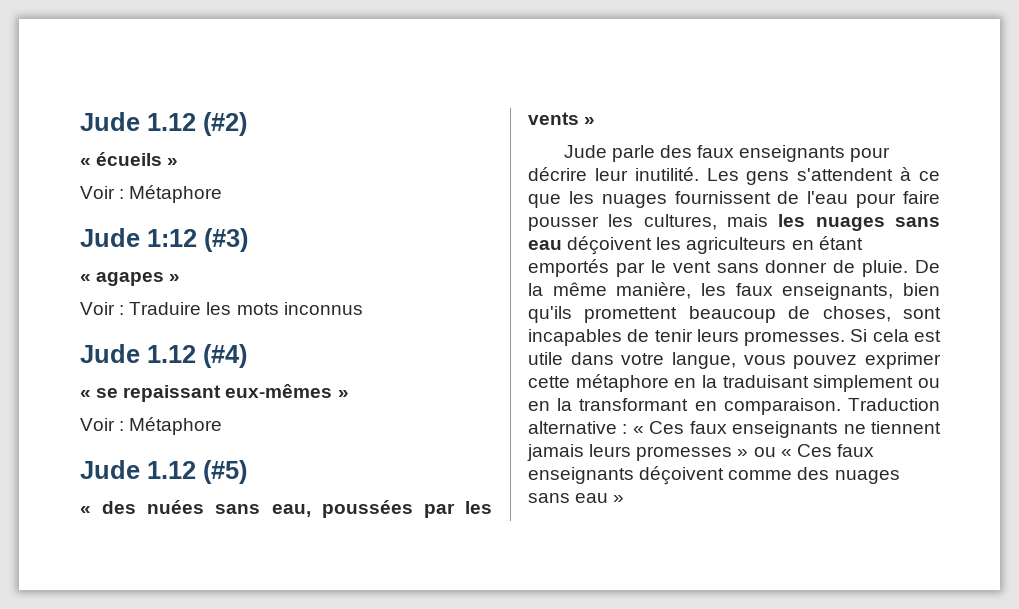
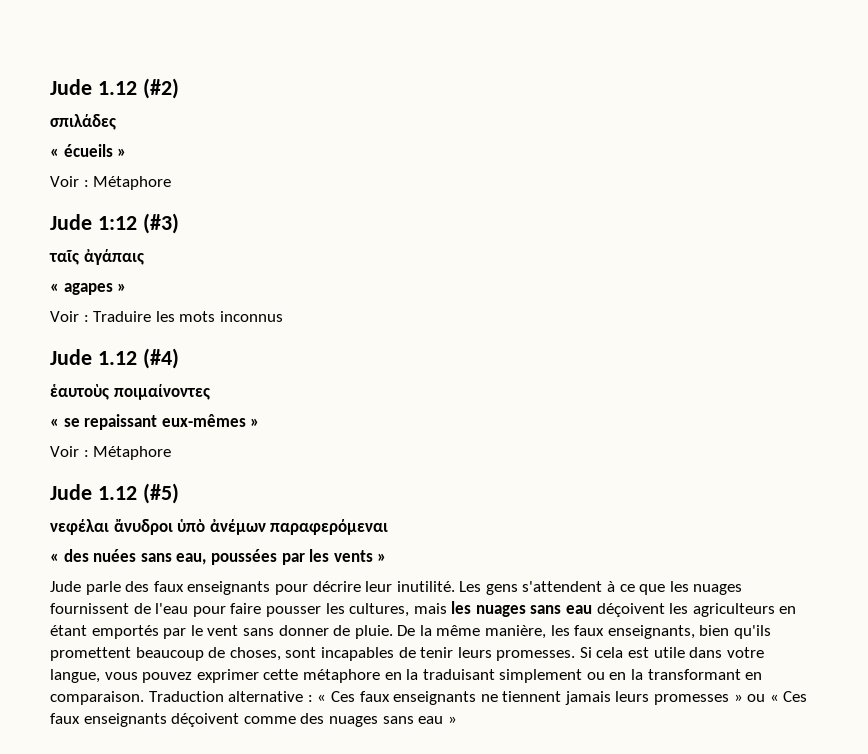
(247, 124) none -> [50,114,116,130] // σπιλάδες
(248, 240) none -> [49,249,144,265] // ταῖς ἀγάπαις
(247, 356) none -> [50,384,210,400] // ἑαυτοὺς ποιμαίνοντες
(247, 472) none -> [50,519,389,535] // νεφέλαι ἄνυδροι ὑπὸ ἀνέμων παραφερόμεναι

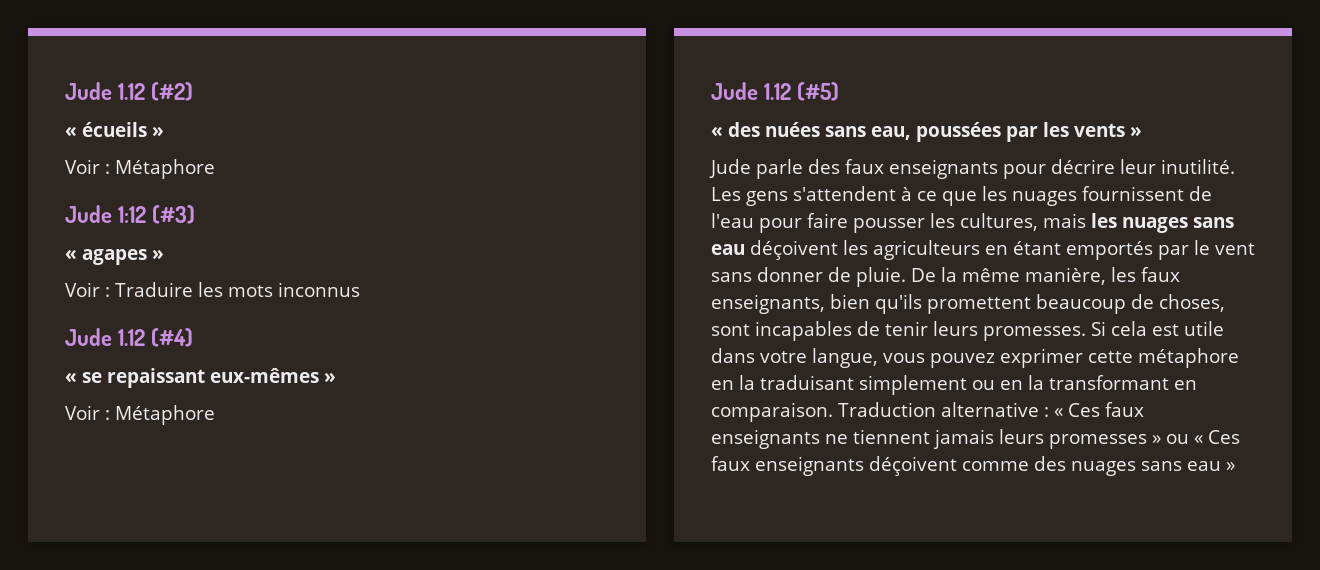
[50,114,116,130] // σπιλάδες -> (194, 91) none
[49,249,144,265] // ταῖς ἀγάπαις -> (196, 214) none
[50,384,210,400] // ἑαυτοὺς ποιμαίνοντες -> (194, 337) none
[50,519,389,535] // νεφέλαι ἄνυδροι ὑπὸ ἀνέμων παραφερόμεναι -> (840, 91) none

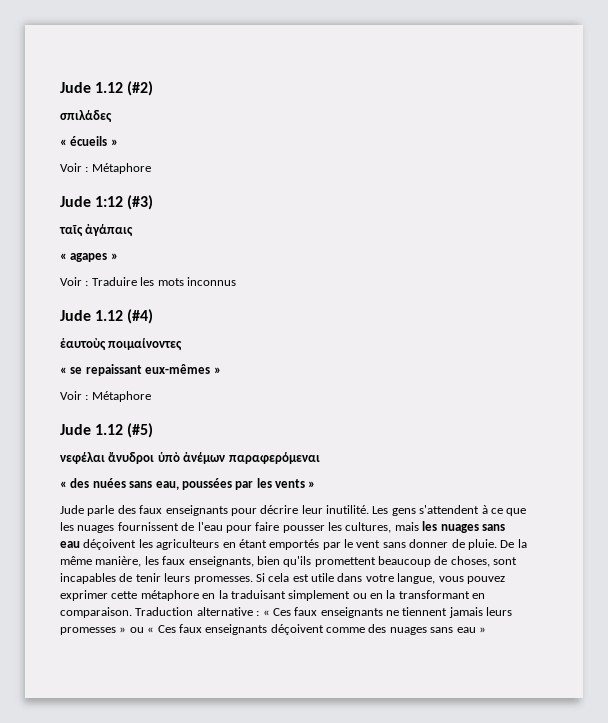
(194, 91) none -> [60,110,112,123] // σπιλάδες
(196, 214) none -> [59,224,134,237] // ταῖς ἀγάπαις
(194, 337) none -> [60,338,183,351] // ἑαυτοὺς ποιμαίνοντες
(840, 91) none -> [60,452,320,464] // νεφέλαι ἄνυδροι ὑπὸ ἀνέμων παραφερόμεναι

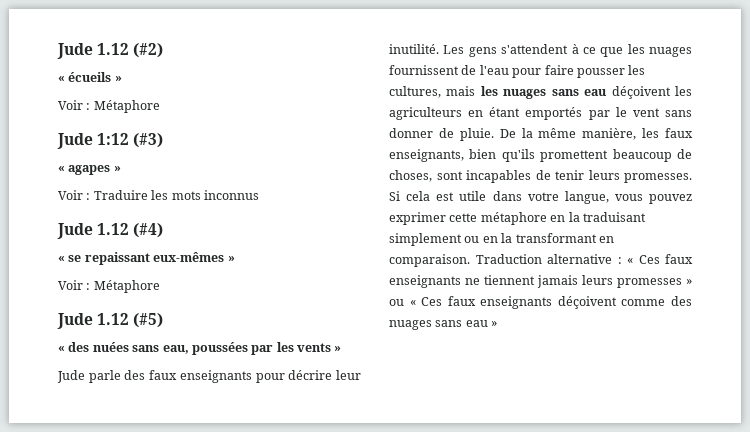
[60,110,112,123] // σπιλάδες -> (164, 50) none
[59,224,134,237] // ταῖς ἀγάπαις -> (164, 140) none
[60,338,183,351] // ἑαυτοὺς ποιμαίνοντες -> (164, 230) none
[60,452,320,464] // νεφέλαι ἄνυδροι ὑπὸ ἀνέμων παραφερόμεναι -> (164, 320) none

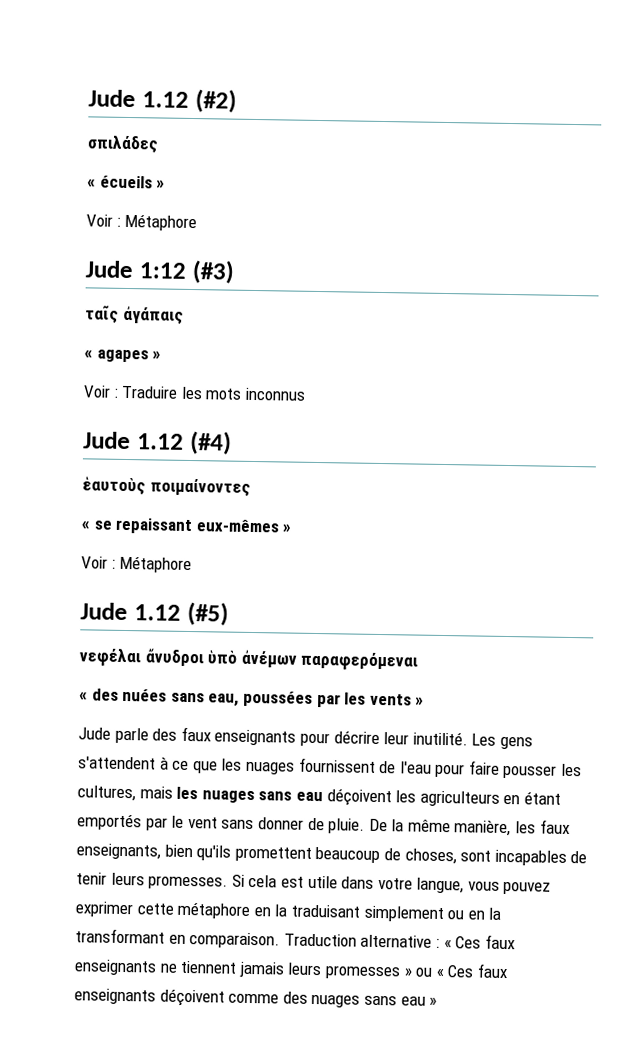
(164, 50) none -> [87,135,159,154] // σπιλάδες
(164, 140) none -> [85,305,184,325] // ταῖς ἀγάπαις
(164, 230) none -> [82,476,251,497] // ἑαυτοὺς ποιμαίνοντες
(164, 320) none -> [79,648,419,671] // νεφέλαι ἄνυδροι ὑπὸ ἀνέμων παραφερόμεναι

